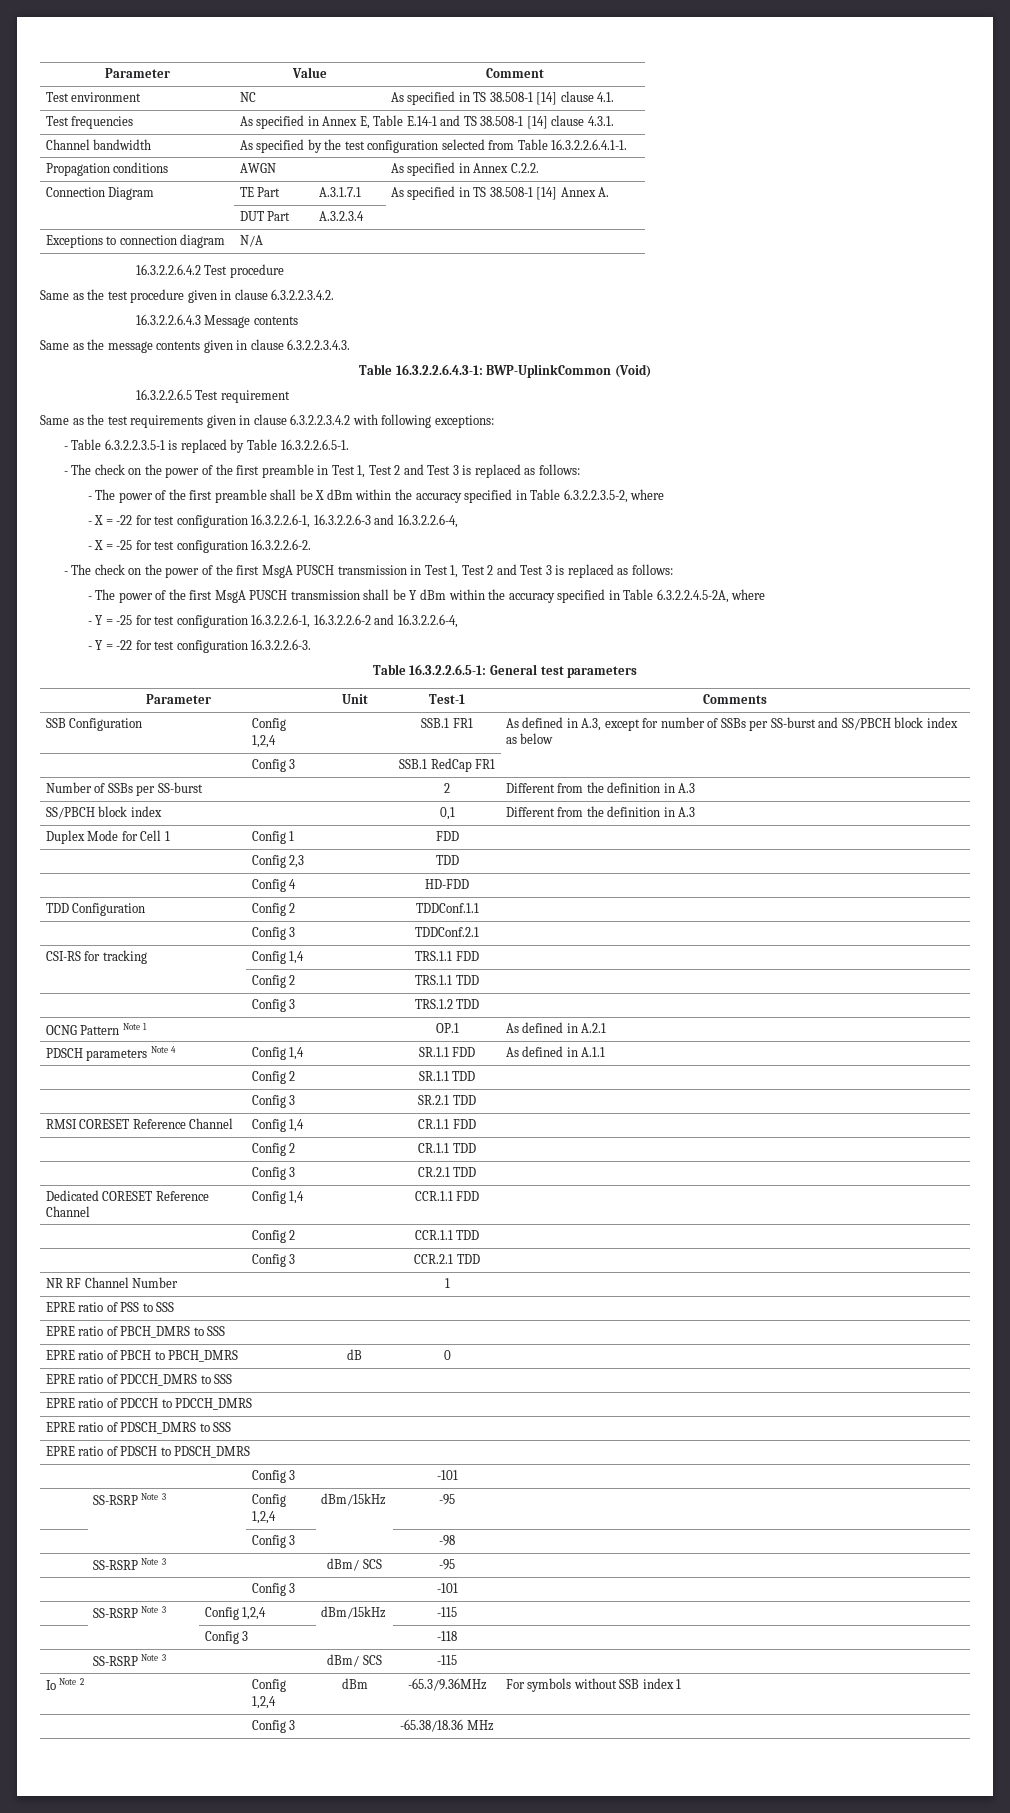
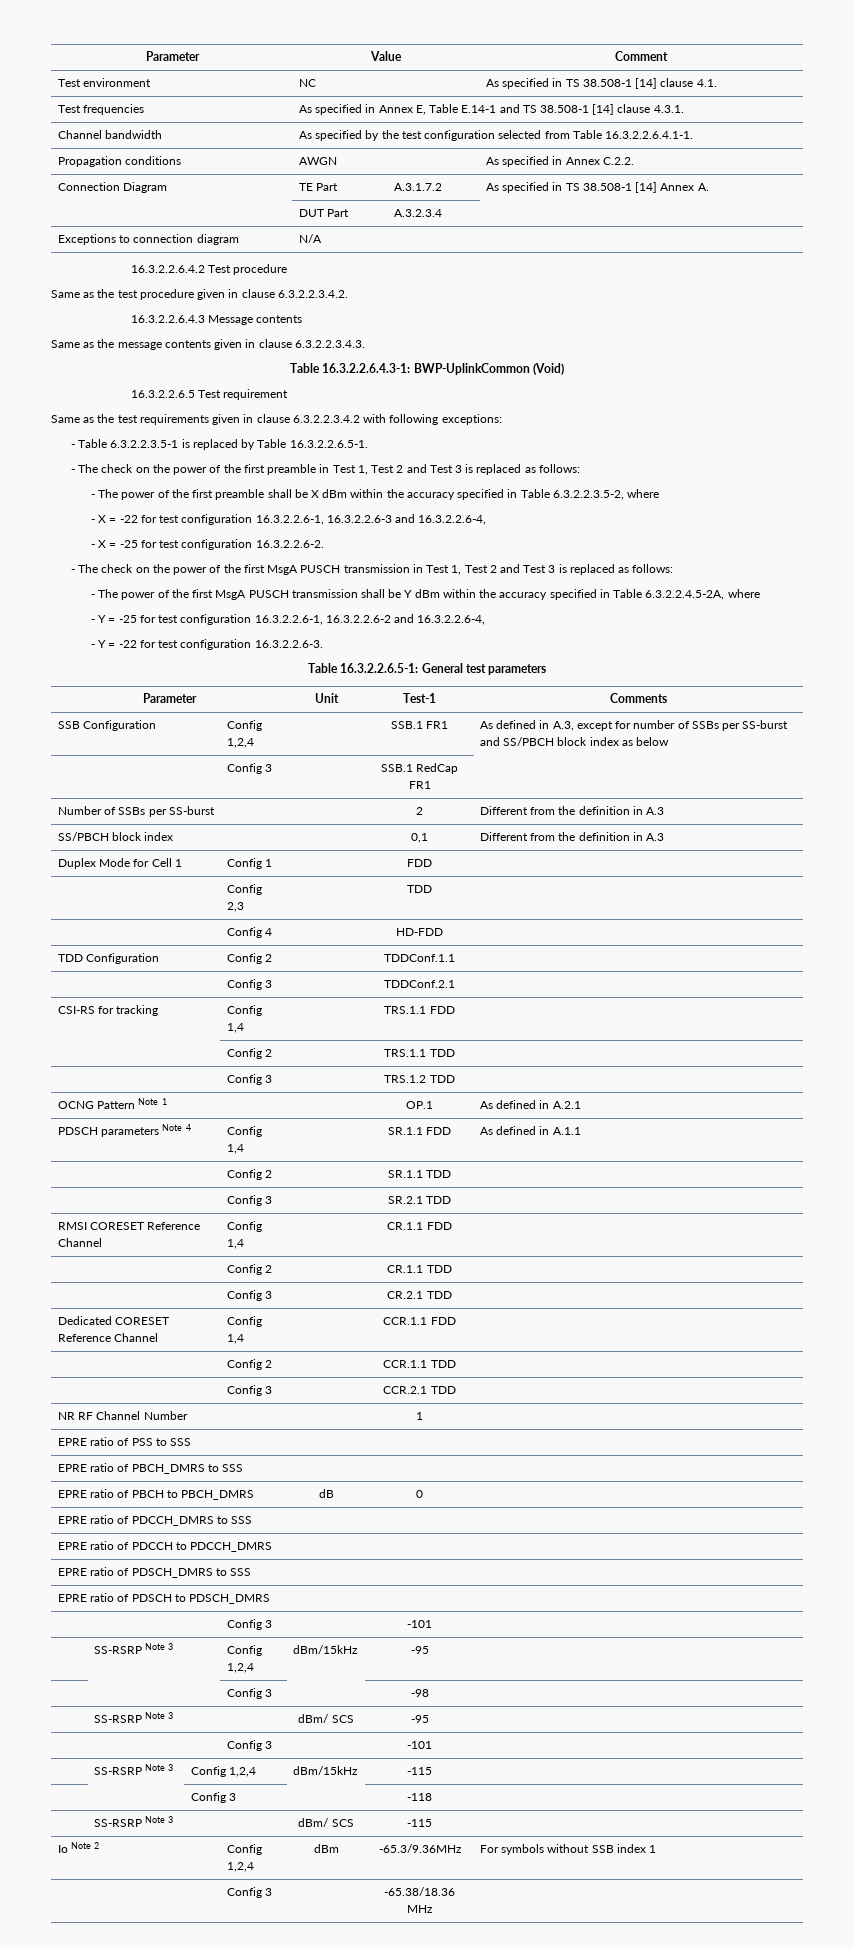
[318,187,361,197] A.3.1.7.1 -> [393,183,442,191] A.3.1.7.2

